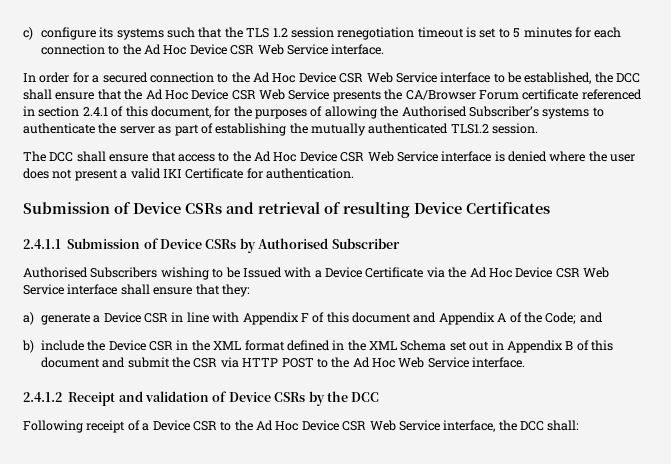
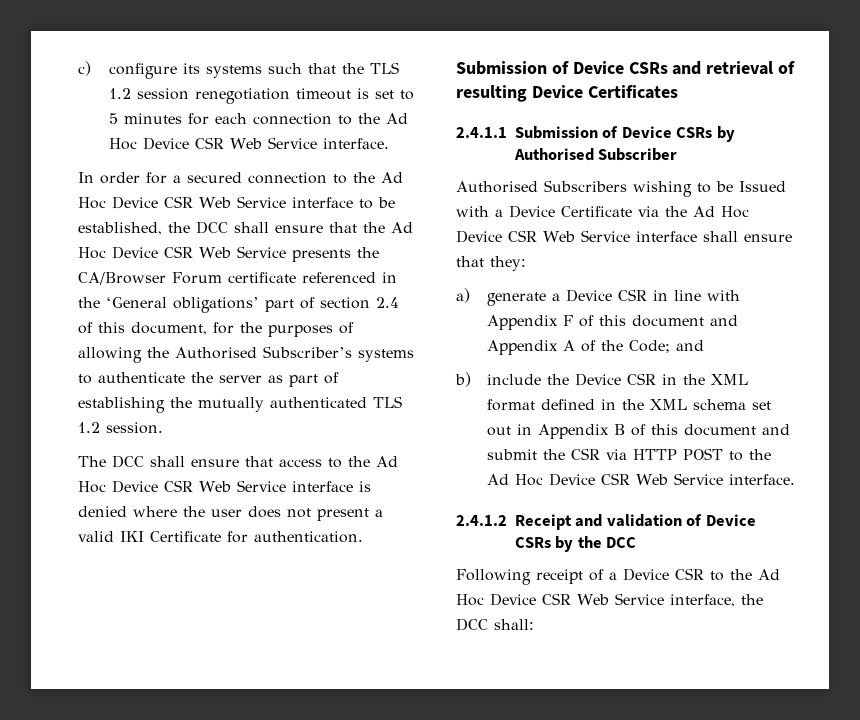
[38,106,108,117] section 2.4.1 -> [78,297,399,313] the ‘General obligations’ part of section 2.4
[450,124,489,134] TLS1.2 -> [373,396,402,408] [78,422,100,433] TLS 1.2
[400,340,447,351] Schema -> [693,399,747,410] schema
(396, 363) none -> [549,473,631,486] Device CSR

